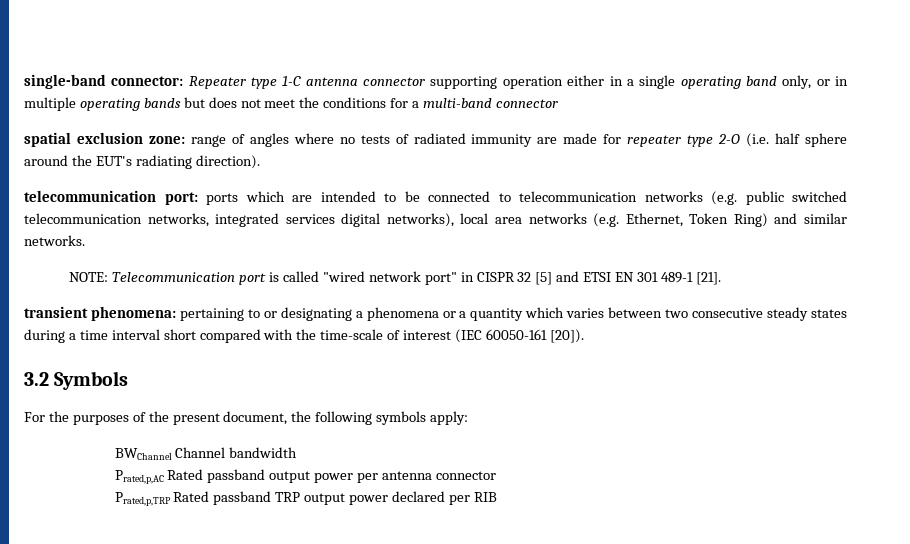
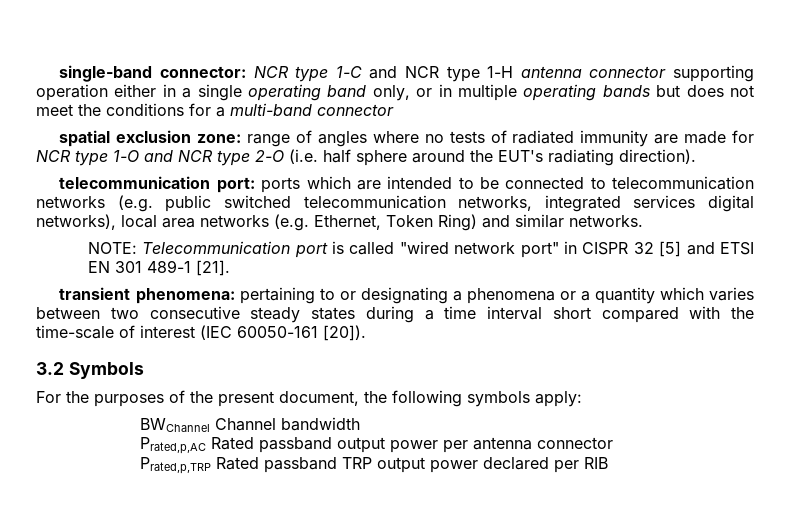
[188,76,246,89] Repeater -> [253,66,289,78] NCR
(302, 81) none -> [369,66,514,82] and NCR type 1-H
[627,135,682,147] repeater -> [36,150,213,166] NCR type 1-O and NCR

